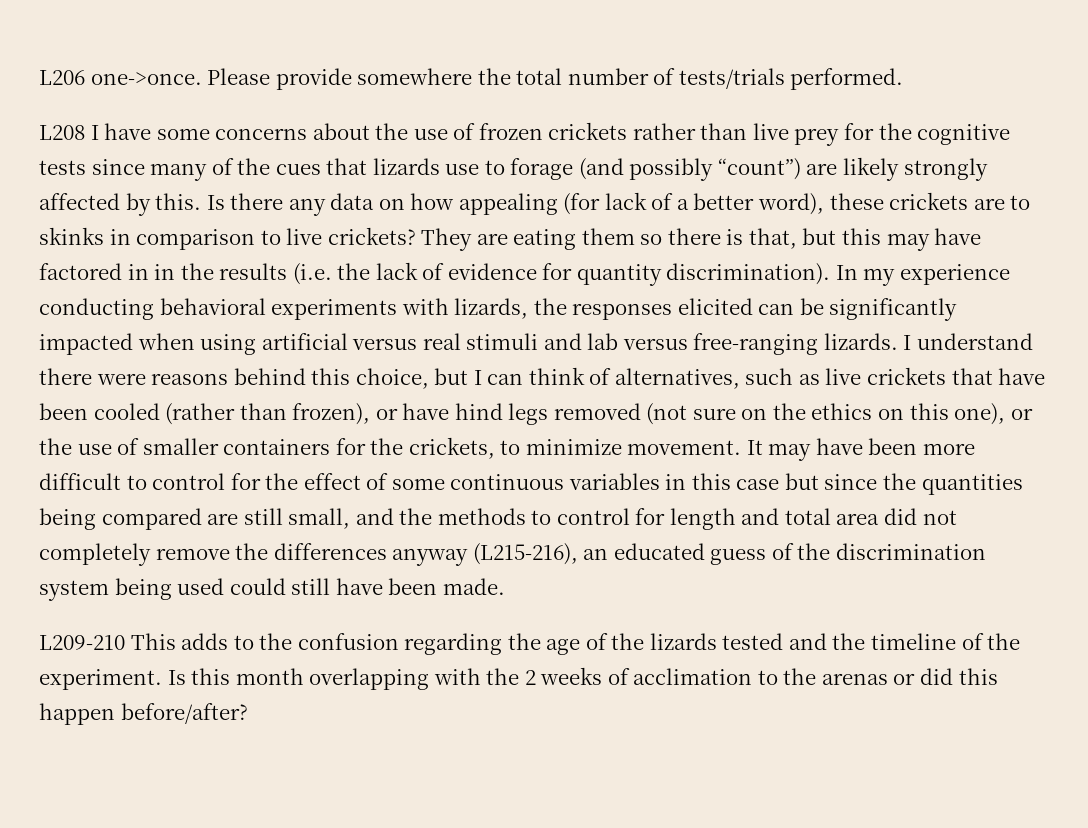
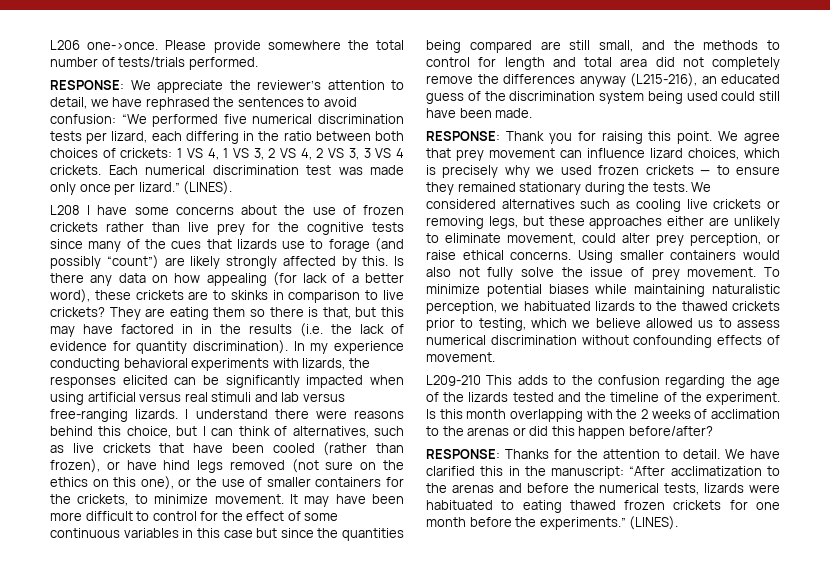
(904, 79) none -> [50,80,404,93] [50,97,357,110] [50,114,404,127] [50,131,405,144] [50,148,404,160] [50,165,404,175] [50,181,233,195] // RESPONSE: We appreciate the reviewer’s attention to detail, we have rephrased the sentences to avoid confusion: “We performed five numerical discrimination tests per lizard, each differing in the ratio between both choices of crickets: 1 VS 4, 1 VS 3, 2 VS 4, 2 VS 3, 3 VS 4 crickets. Each numerical discrimination test was made only once per lizard.” (LINES).
(505, 586) none -> [426,131,780,144] [426,148,780,161] [426,165,780,178] [426,182,712,195] [426,199,780,212] [426,216,780,229] [426,233,780,246] [426,250,780,263] [426,267,780,280] [426,284,780,297] [426,301,780,314] [426,318,780,331] [426,335,780,348] [426,352,495,362] // RESPONSE: Thank you for raising this point. We agree that prey movement can influence lizard choices, which is precisely why we used frozen crickets — to ensure they remained stationary during the tests. We considered alternatives such as cooling live crickets or removing legs, but these approaches either are unlikely to eliminate movement, could alter prey perception, or raise ethical concerns. Using smaller containers would also not fully solve the issue of prey movement. To minimize potential biases while maintaining naturalistic perception, we habituated lizards to the thawed crickets prior to testing, which we believe allowed us to assess numerical discrimination without confounding effects of movement.
(248, 713) none -> [426,449,780,459] [426,466,780,479] [426,483,780,495] [426,500,780,513] [426,516,679,530] // RESPONSE: Thanks for the attention to detail. We have clarified this in the manuscript: “After acclimatization to the arenas and before the numerical tests, lizards were habituated to eating thawed frozen crickets for one month before the experiments.” (LINES).

